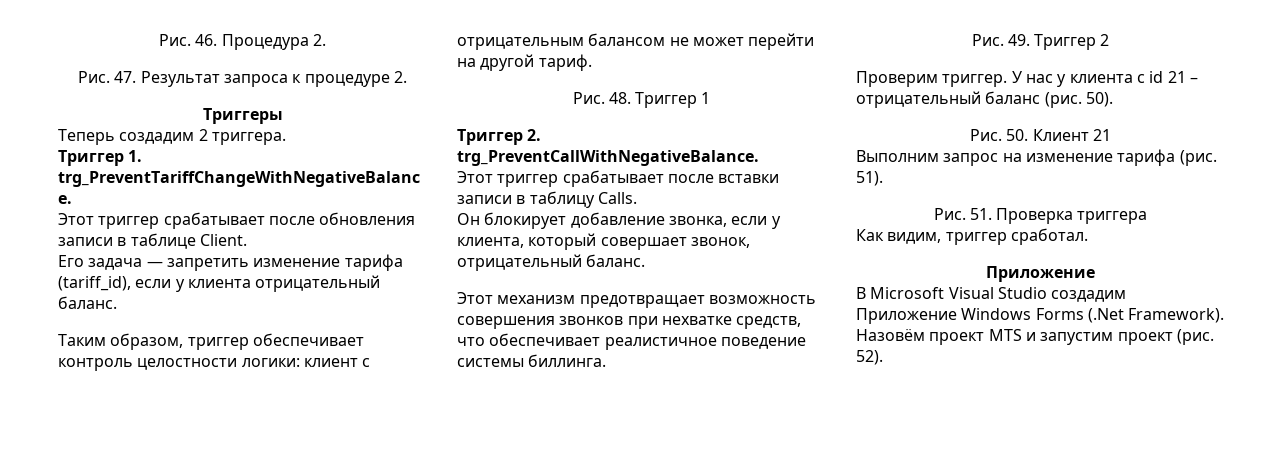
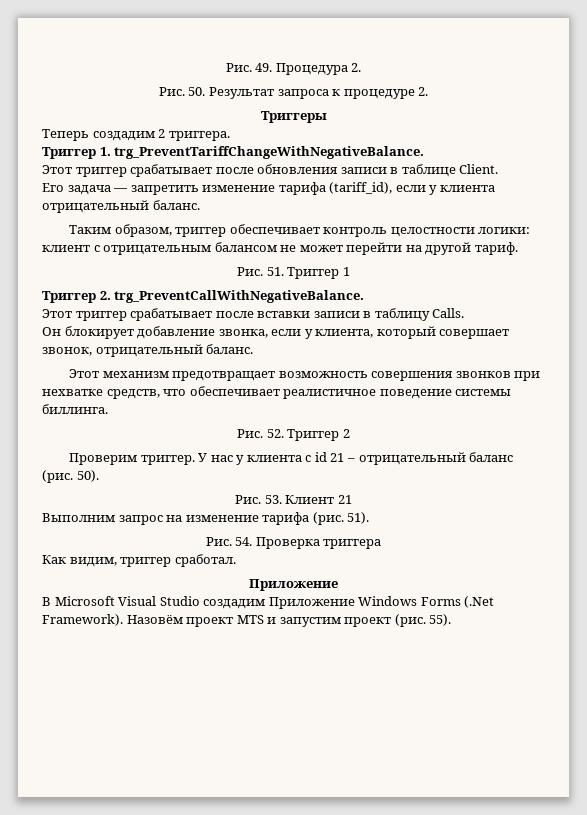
[159,34,218,46] Рис. 46. -> [225,63,273,72] Рис. 49.
[114,71,137,83] 47. -> [188,87,206,96] 50.
[608,92,631,104] 48. -> [266,267,284,276] 51.
[1007,34,1030,46] 49. -> [266,429,284,438] 52.
[1006,129,1029,141] 50. -> [264,495,282,504] 53.
[969,208,992,220] 51. -> [235,537,253,546] 54.
[856,350,883,365] 52). -> [429,614,452,626] 55).

